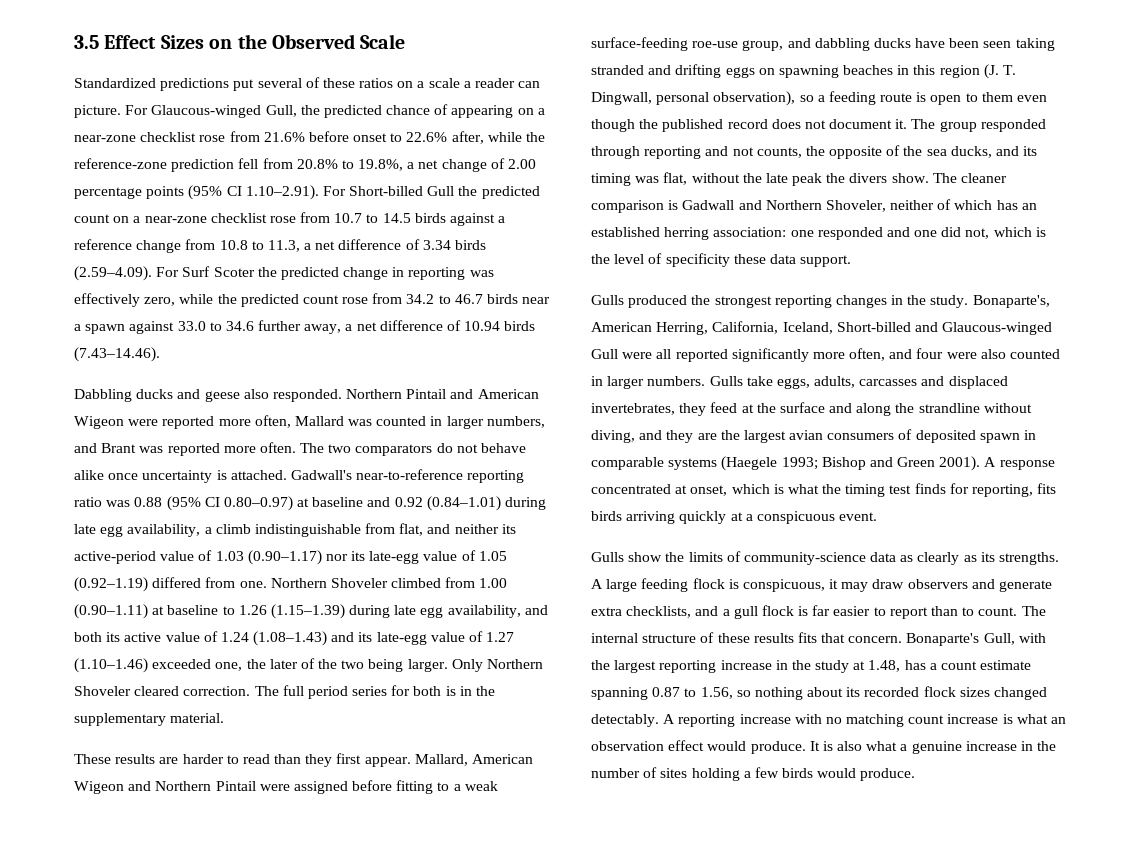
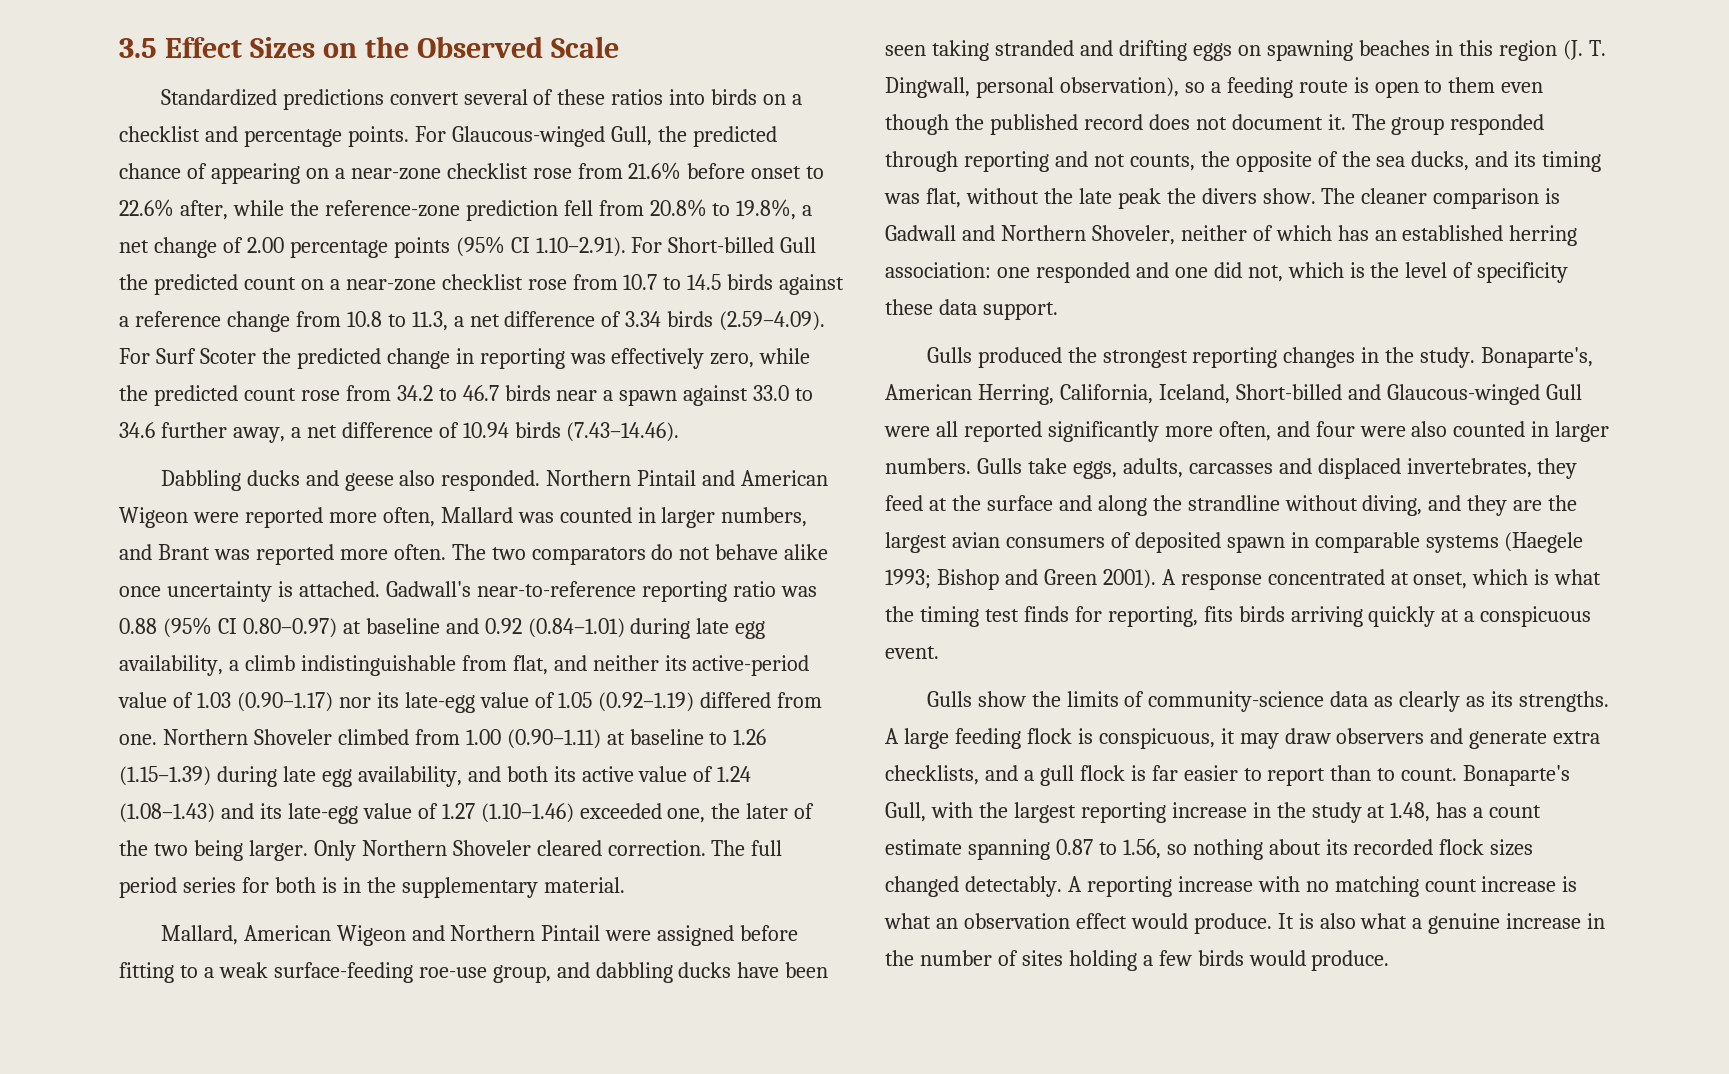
[233,79,255,91] put -> [389,92,459,105] convert
[397,78,541,88] [74,105,121,118] on a scale a reader can picture. -> [669,89,803,105] [119,126,409,147] into birds on a checklist and percentage points.
[74,753,411,767] These results are harder to read than they first appear. -> (625, 885) none
[1021,606,1046,616] [591,632,903,643] The internal structure of these results fits that concern. -> (1458, 774) none

